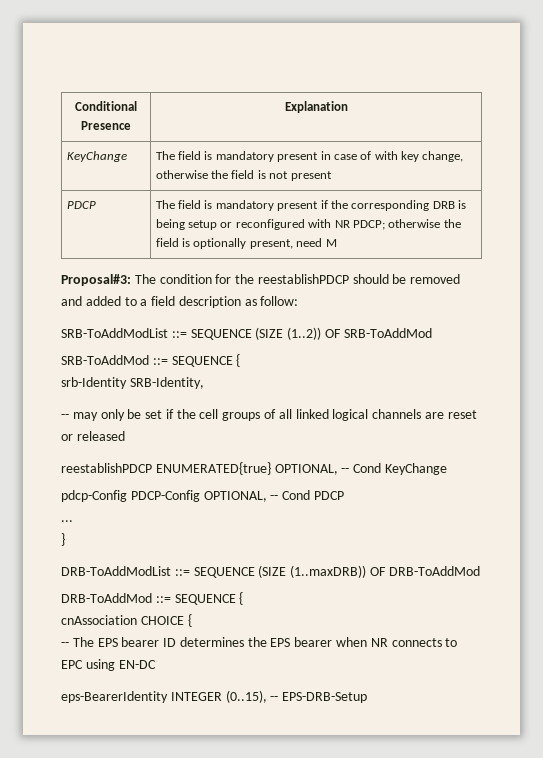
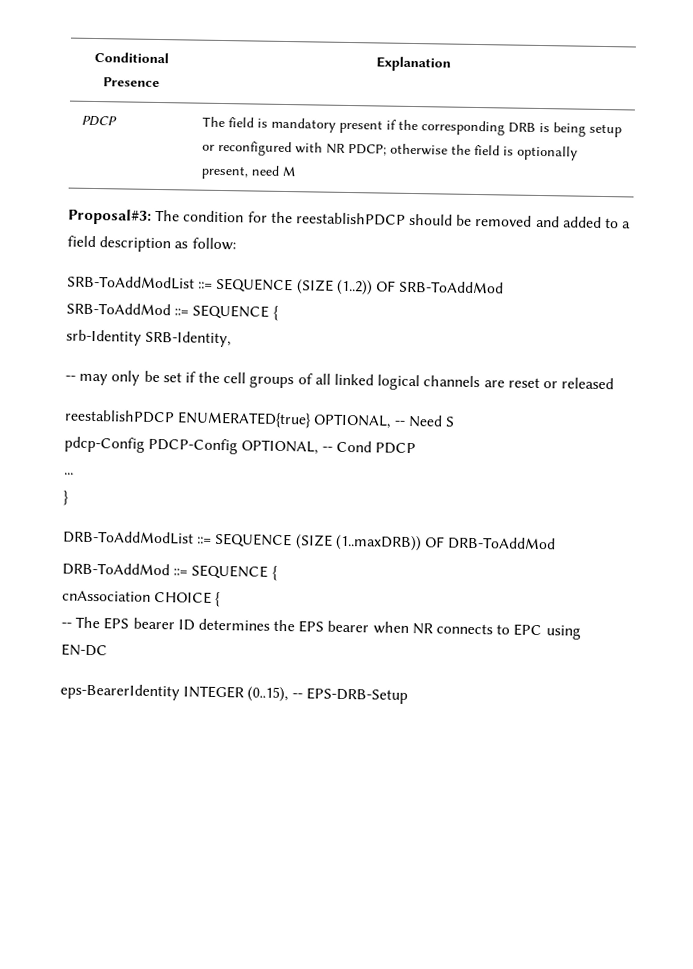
[66,151,127,162] [155,151,464,162] [155,170,332,181] // KeyChange | The field is mandatory present in case of with key change, otherwise the field is not present -> (451, 64) none
[353,463,447,475] Cond KeyChange -> [407,414,455,428] Need S

